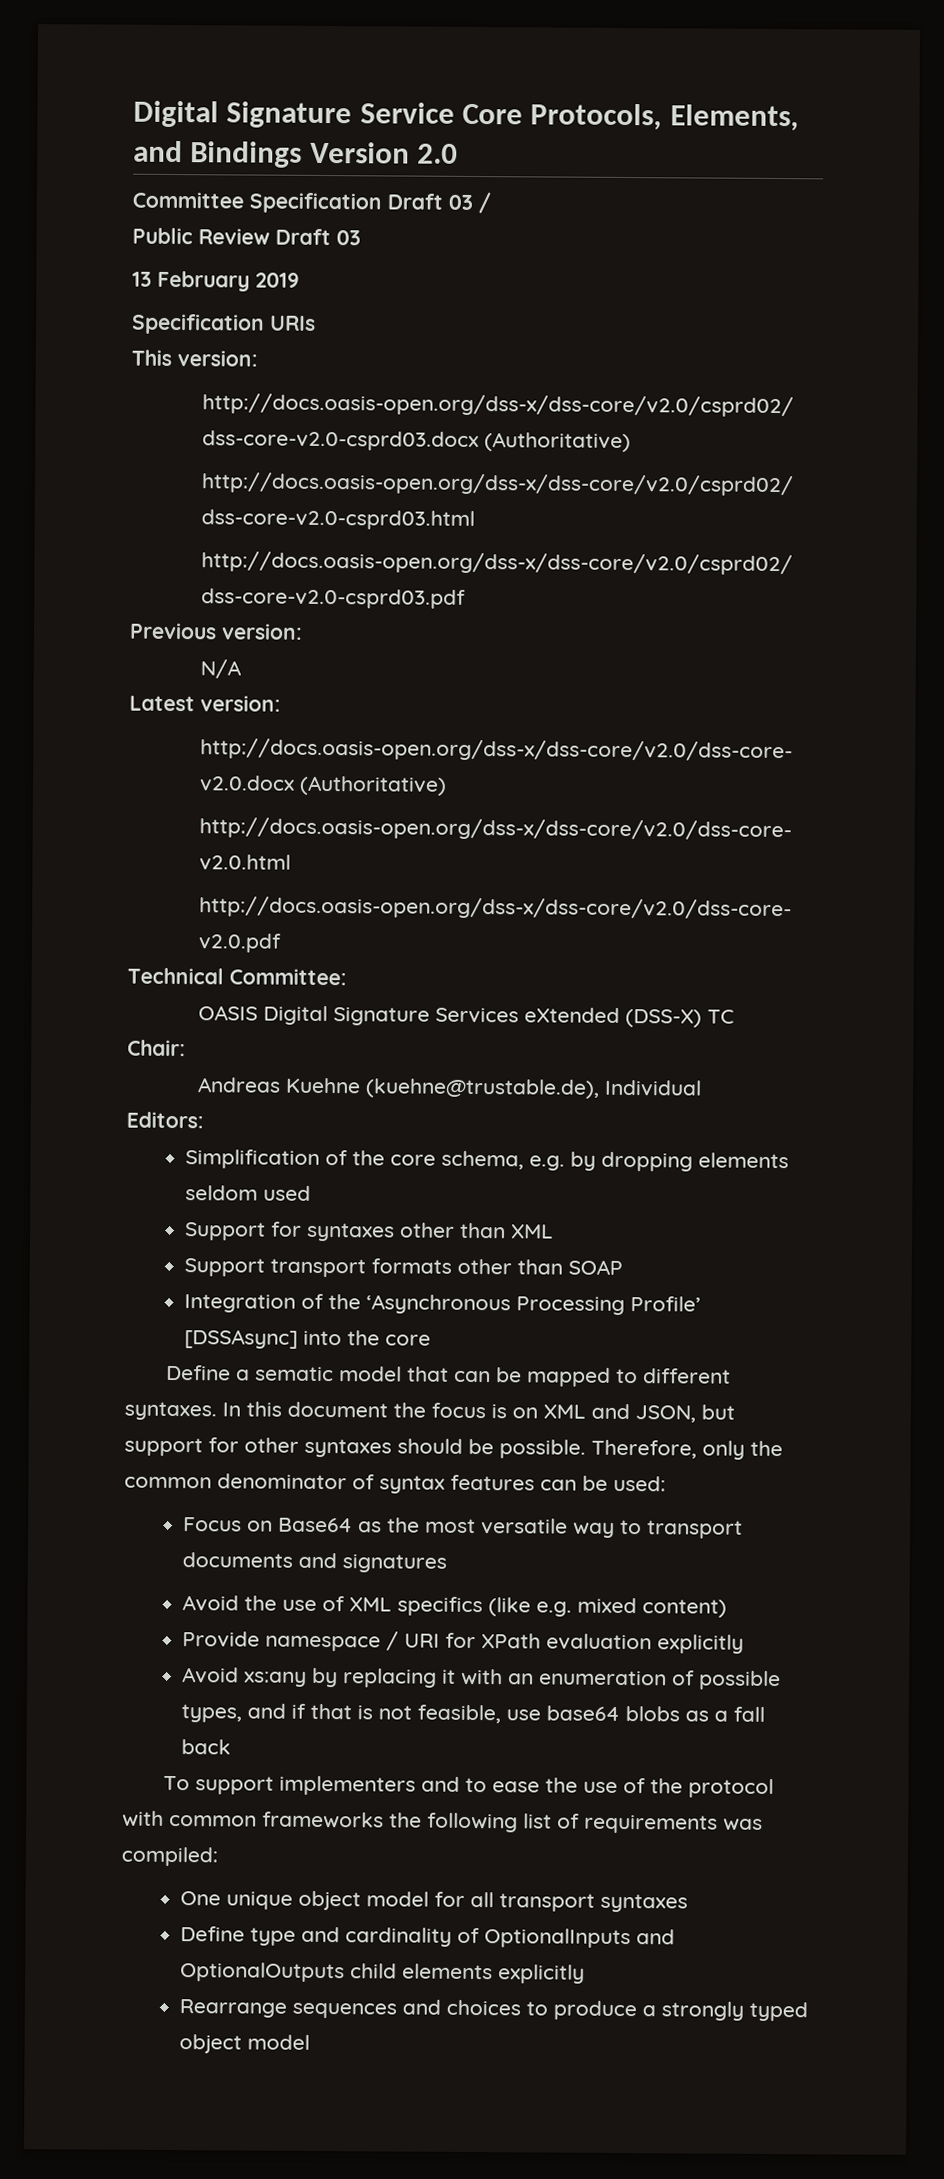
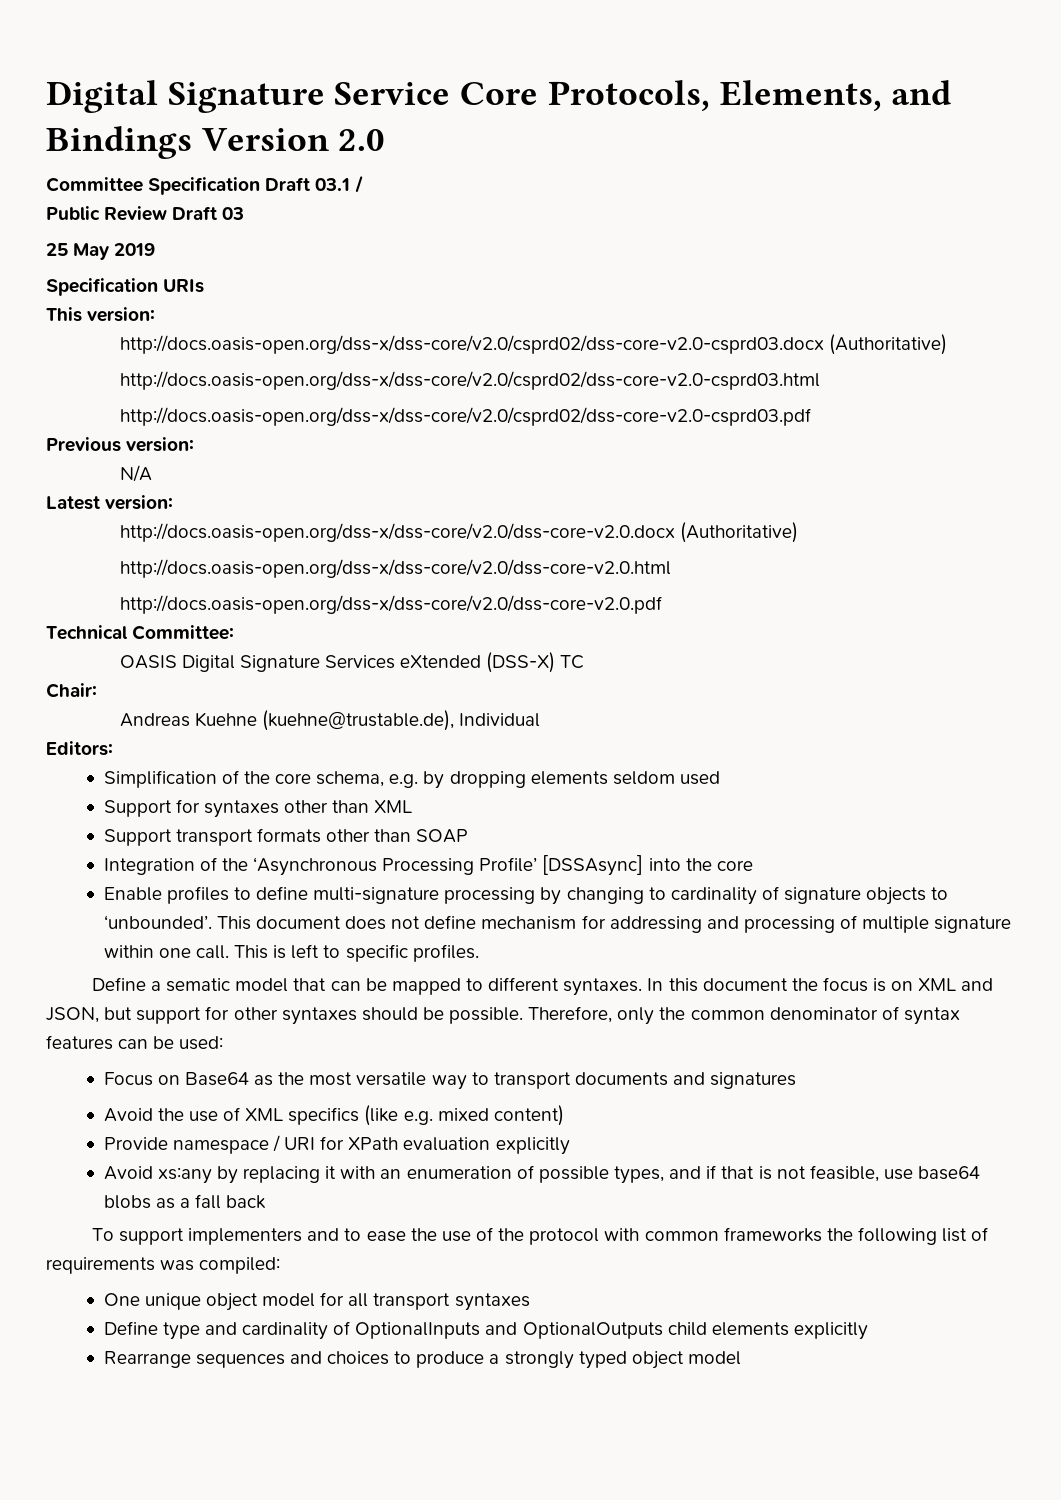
[448,194,473,210] 03 -> [315,178,351,191] 03.1
[132,270,250,292] 13 February -> [46,243,110,260] 25 May
(431, 1340) none -> [103,886,949,905] [103,915,1012,933] [103,944,479,962] // Enable profiles to define multi-signature processing by changing to cardinality of signature objects to ‘unbounded’. This document does not define mechanism for addressing and processing of multiple signature within one call. This is left to specific profiles.

